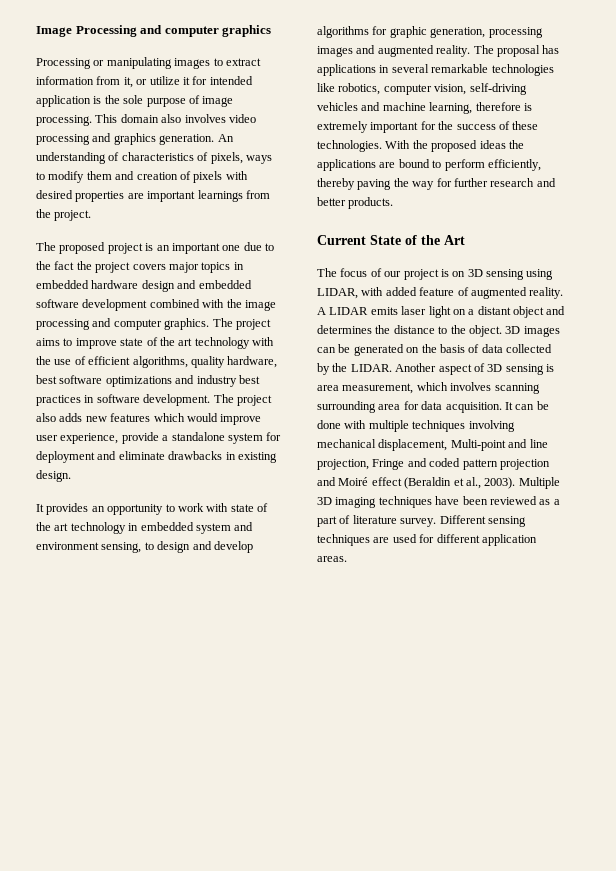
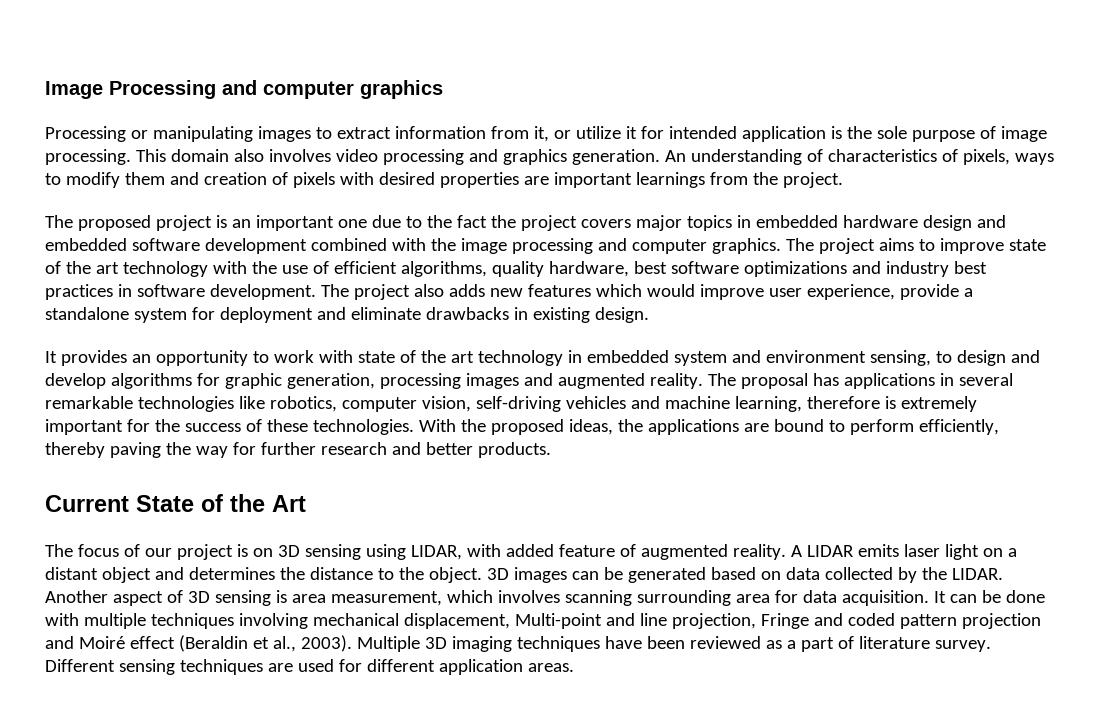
[479,140,506,149] ideas -> [568,419,613,435] ideas,
[406,344,480,353] on the basis of -> [710,567,781,580] based on

